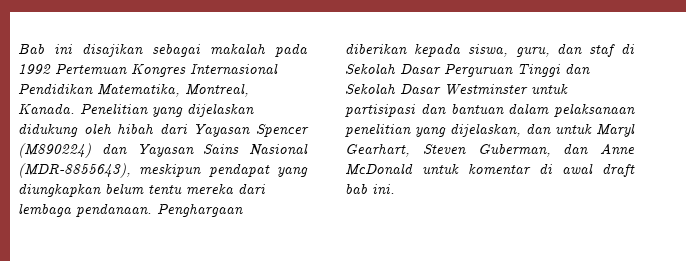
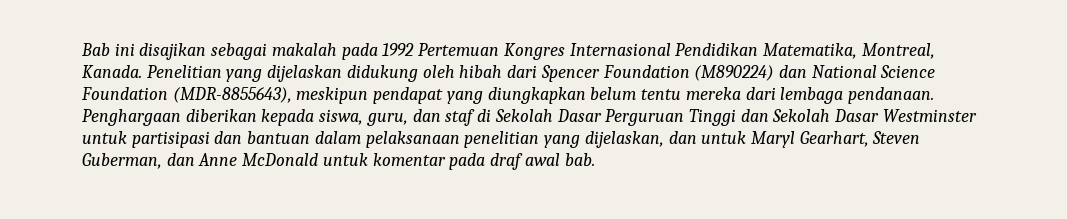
[193,124,309,137] [18,143,308,158] Yayasan Spencer (M890224) dan Yayasan Sains Nasional -> [540,65,936,82] [81,87,168,100] Spencer Foundation (M890224) dan National Science Foundation
[539,163,635,177] [345,184,395,195] di awal draft bab ini. -> [449,153,595,170] pada draf awal bab.

